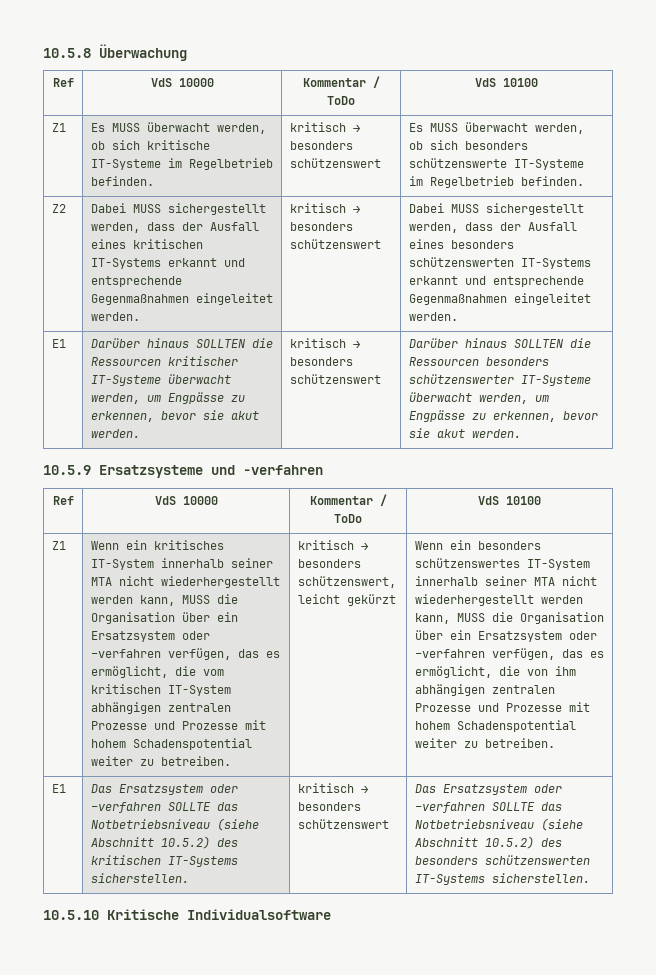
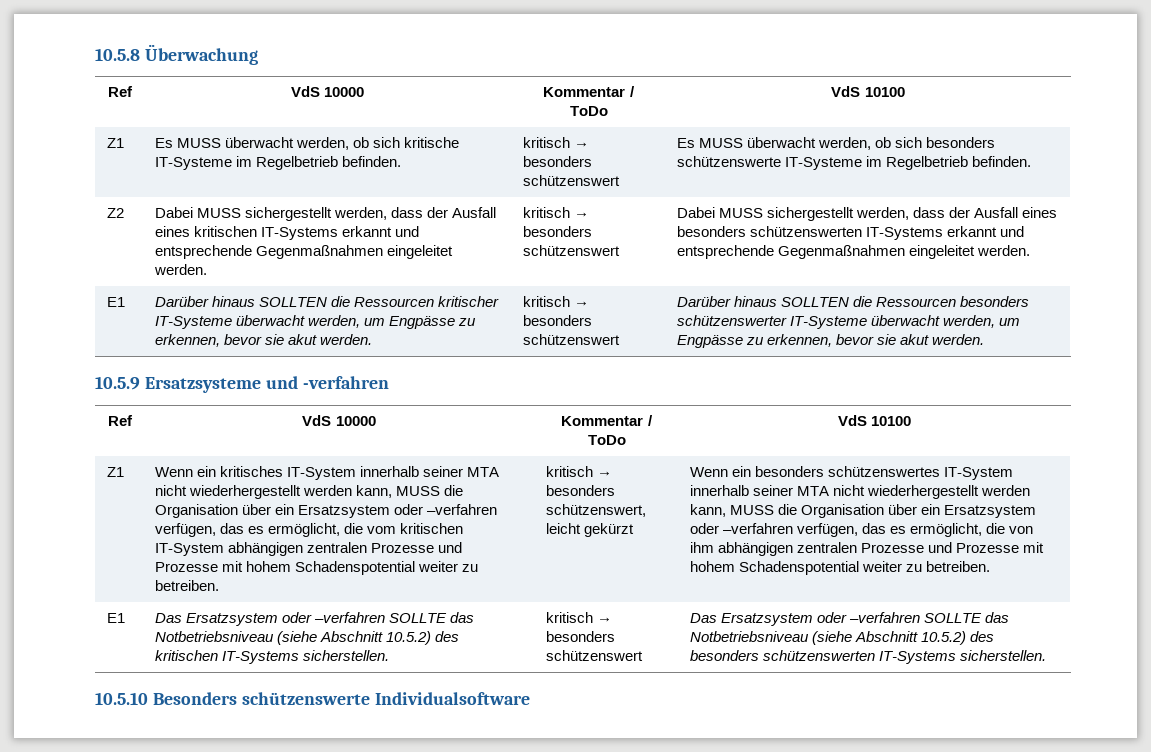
[107,909,179,920] Kritische -> [152,692,370,705] Besonders schützenswerte

